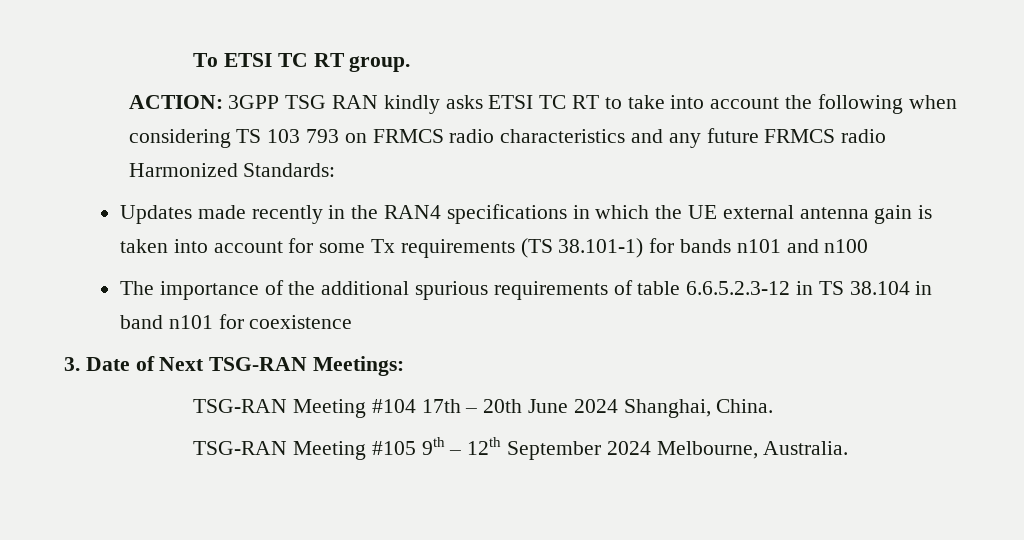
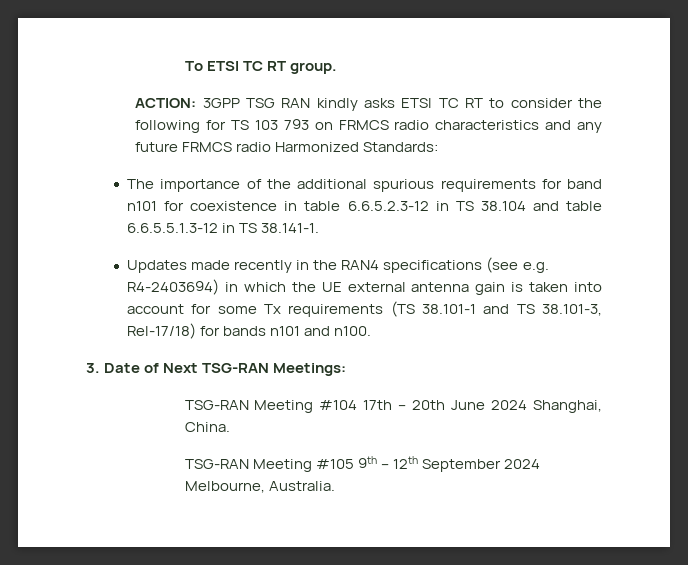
[627,94,957,114] [128,129,231,148] take into account the following when considering -> [510,98,602,108] [135,120,227,133] consider the following for
(336, 170) none -> [127,179,602,192] [127,201,602,211] [127,223,320,233] // The importance of the additional spurious requirements for band n101 for coexistence in table 6.6.5.2.3-12 in TS 38.104 and table 6.6.5.5.1.3-12 in TS 38.141-1.
(567, 214) none -> [486,257,549,273] [127,279,220,295] (see e.g. R4-2403694)
[558,238,869,258] [119,280,933,300] [119,314,353,329] 38.101-1) for bands n101 and n100 // The importance of the additional spurious requirements of table 6.6.5.2.3-12 in TS 38.104 in band n101 for coexistence -> [422,304,602,316] [127,323,372,339] 38.101-1 and TS 38.101-3, Rel-17/18) for bands n101 and n100.

